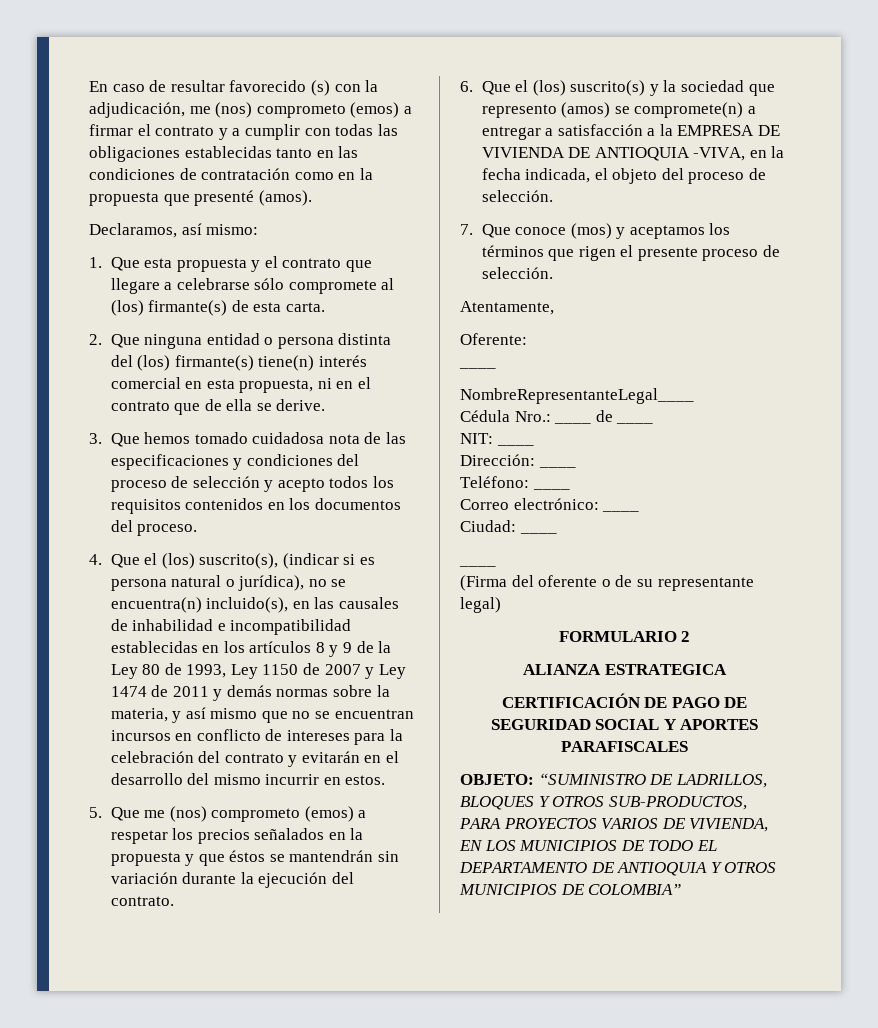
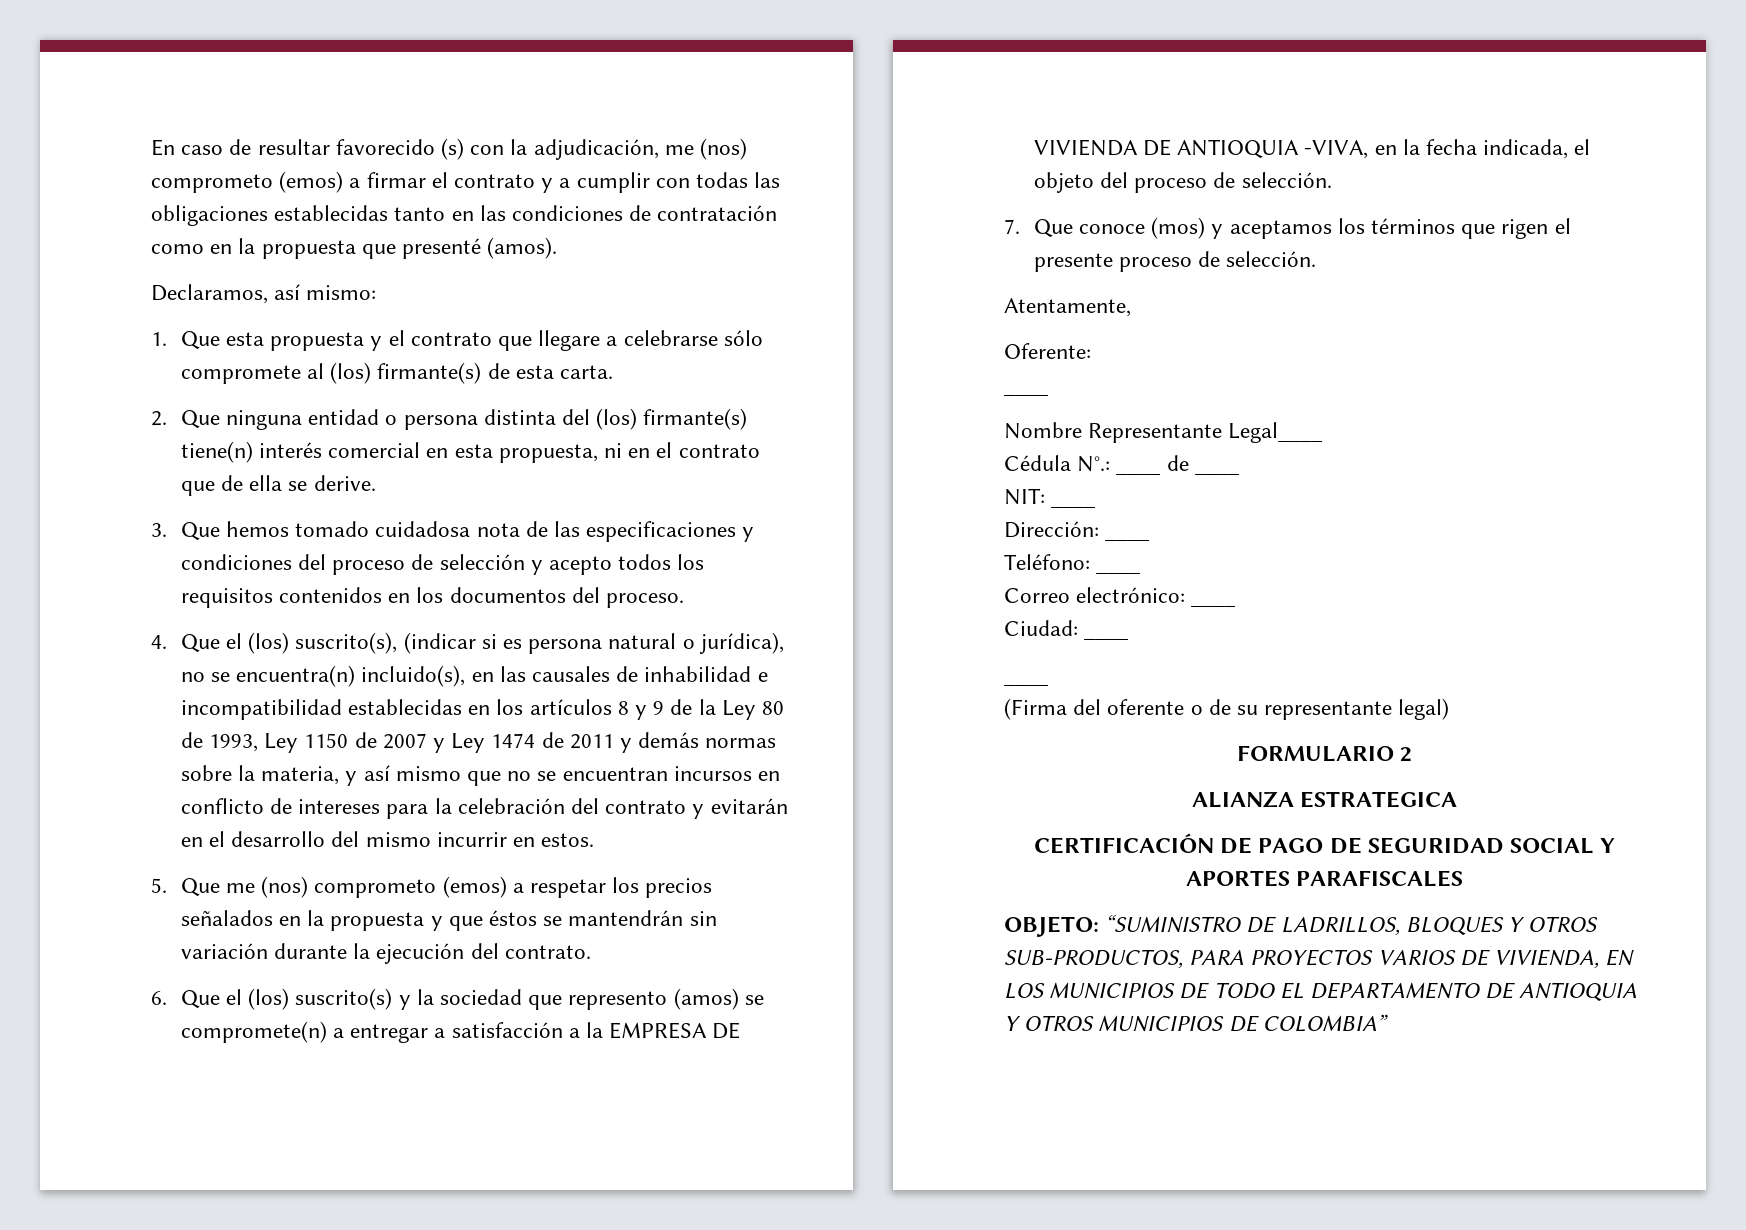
[460,388,694,404] NombreRepresentanteLegal____ -> [1004,422,1324,443] Nombre Representante Legal____
[514,411,551,422] Nro.: -> [1077,456,1111,472] N°.:

